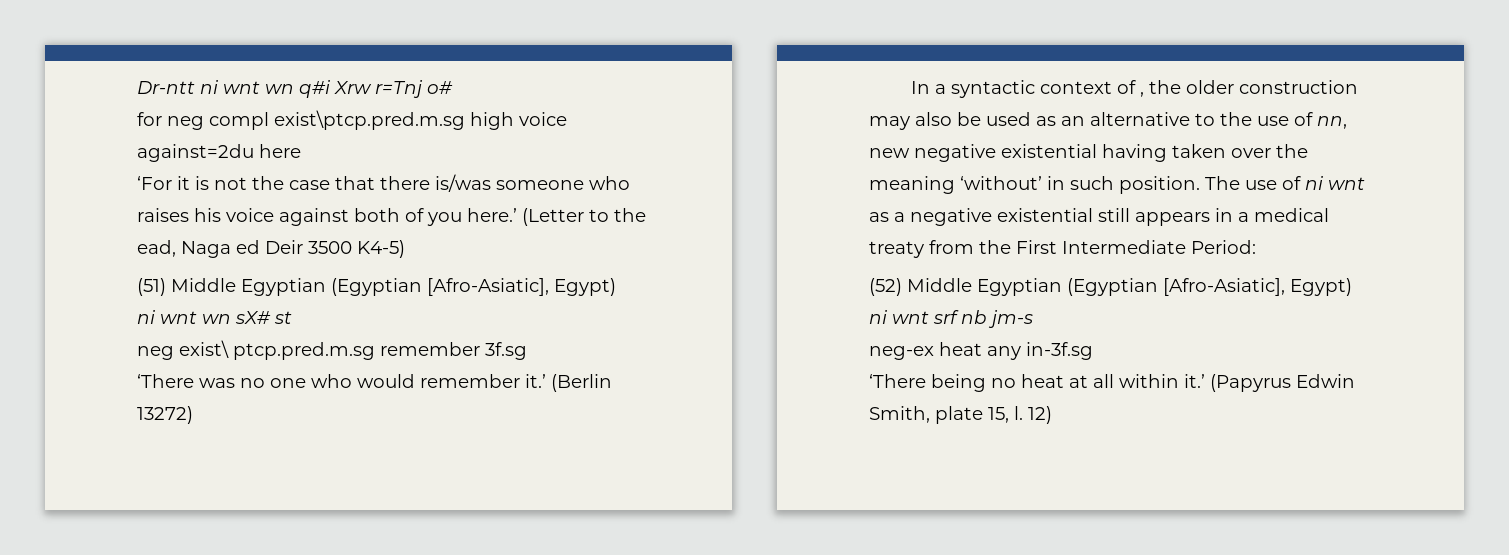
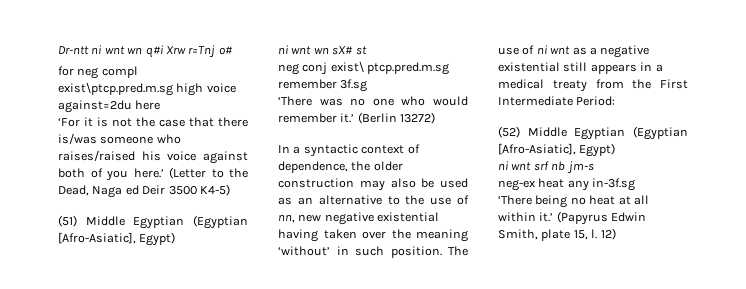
[137,208,189,222] raises -> [58,150,135,161] raises/raised
[137,240,176,257] ead, -> [58,185,89,196] Dead,
(174, 353) none -> [302,62,328,75] conj
[1139,92,1144,97] , -> [278,161,348,173] dependence,

